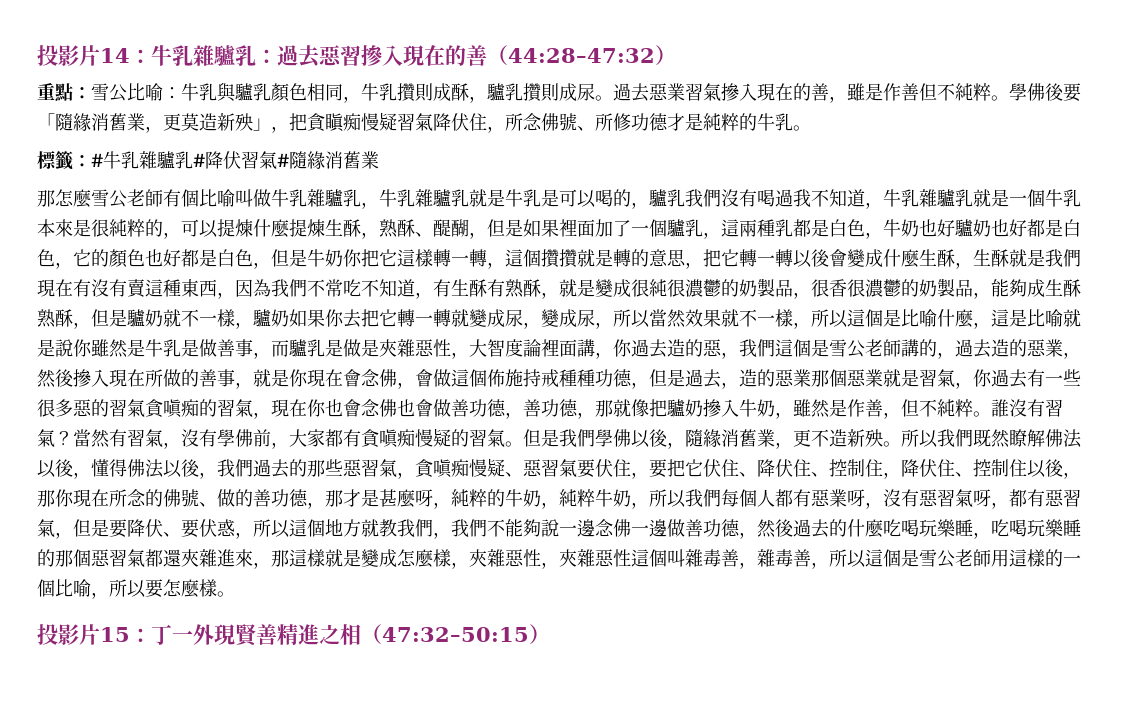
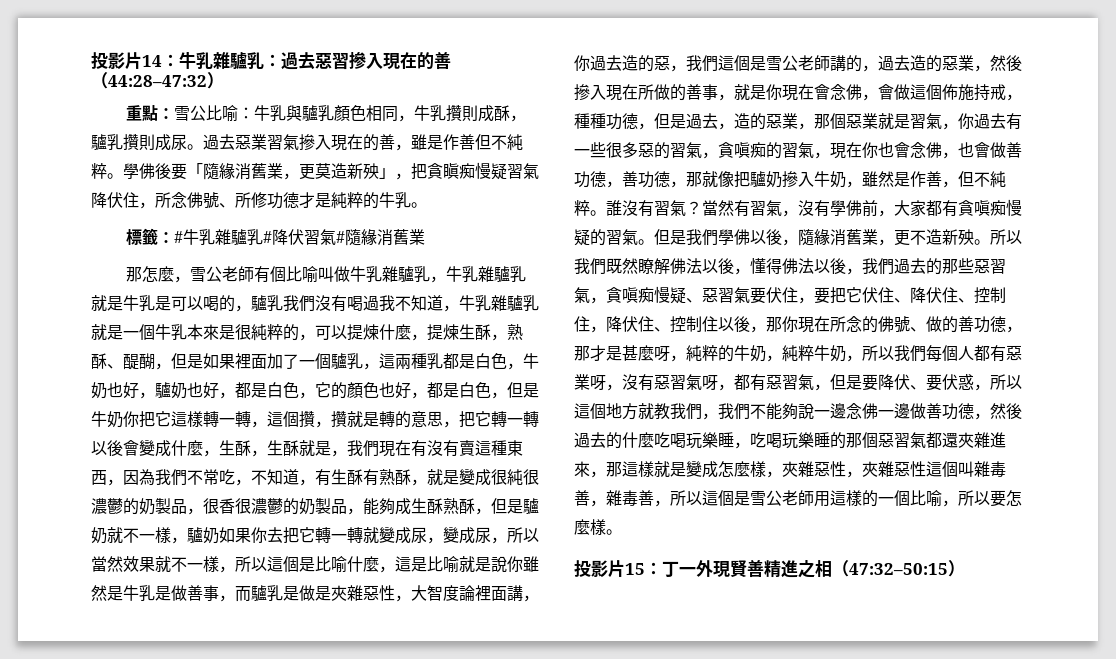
(91, 198) none -> [173,276,190,283] ，
(289, 228) none -> [411,334,427,341] ，
(955, 228) none -> [139,392,155,399] ，
(1027, 228) none -> [219,392,235,399] ，
(181, 258) none -> [411,392,427,399] ，
(560, 258) none -> [315,421,331,428] ，
(919, 258) none -> [203,450,219,457] ，
(1045, 258) none -> [331,450,347,457] ，
(361, 288) none -> [235,479,251,486] ，
(559, 378) none -> [1006,94,1022,101] ，
(811, 378) none -> [798,123,814,130] ，
(145, 408) none -> [702,152,718,159] ，
(397, 408) none -> [942,152,958,159] ，

